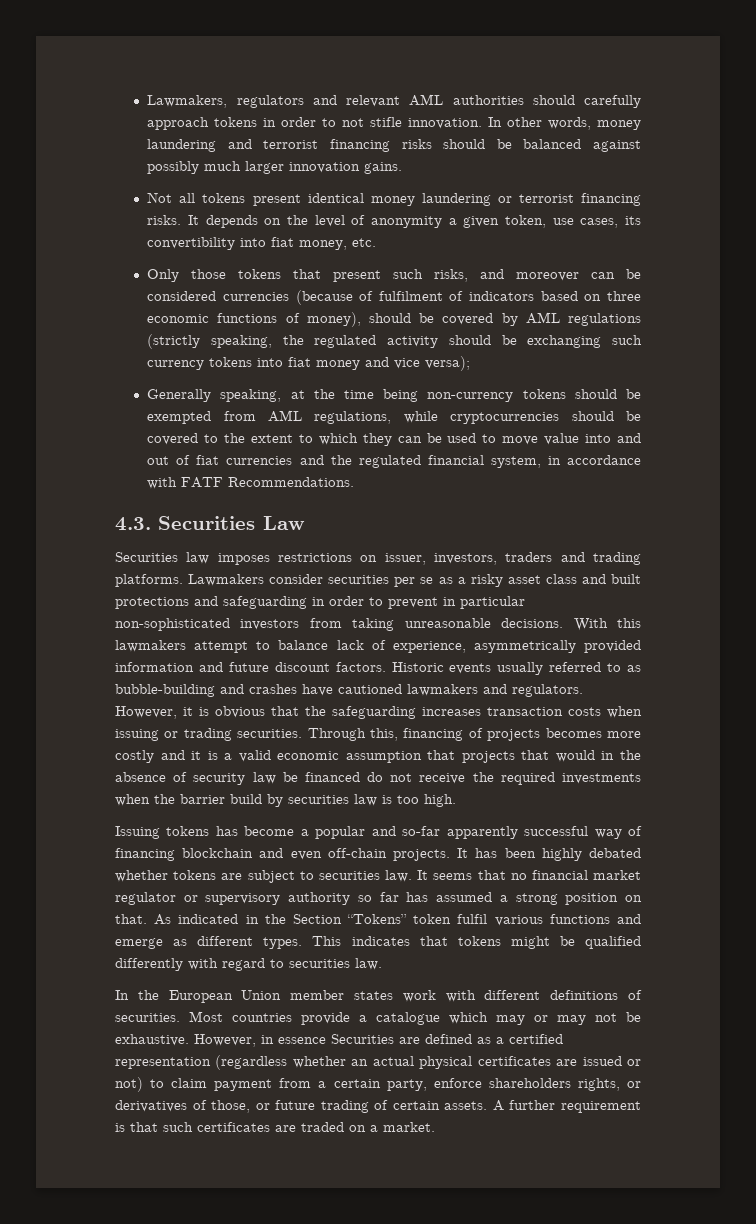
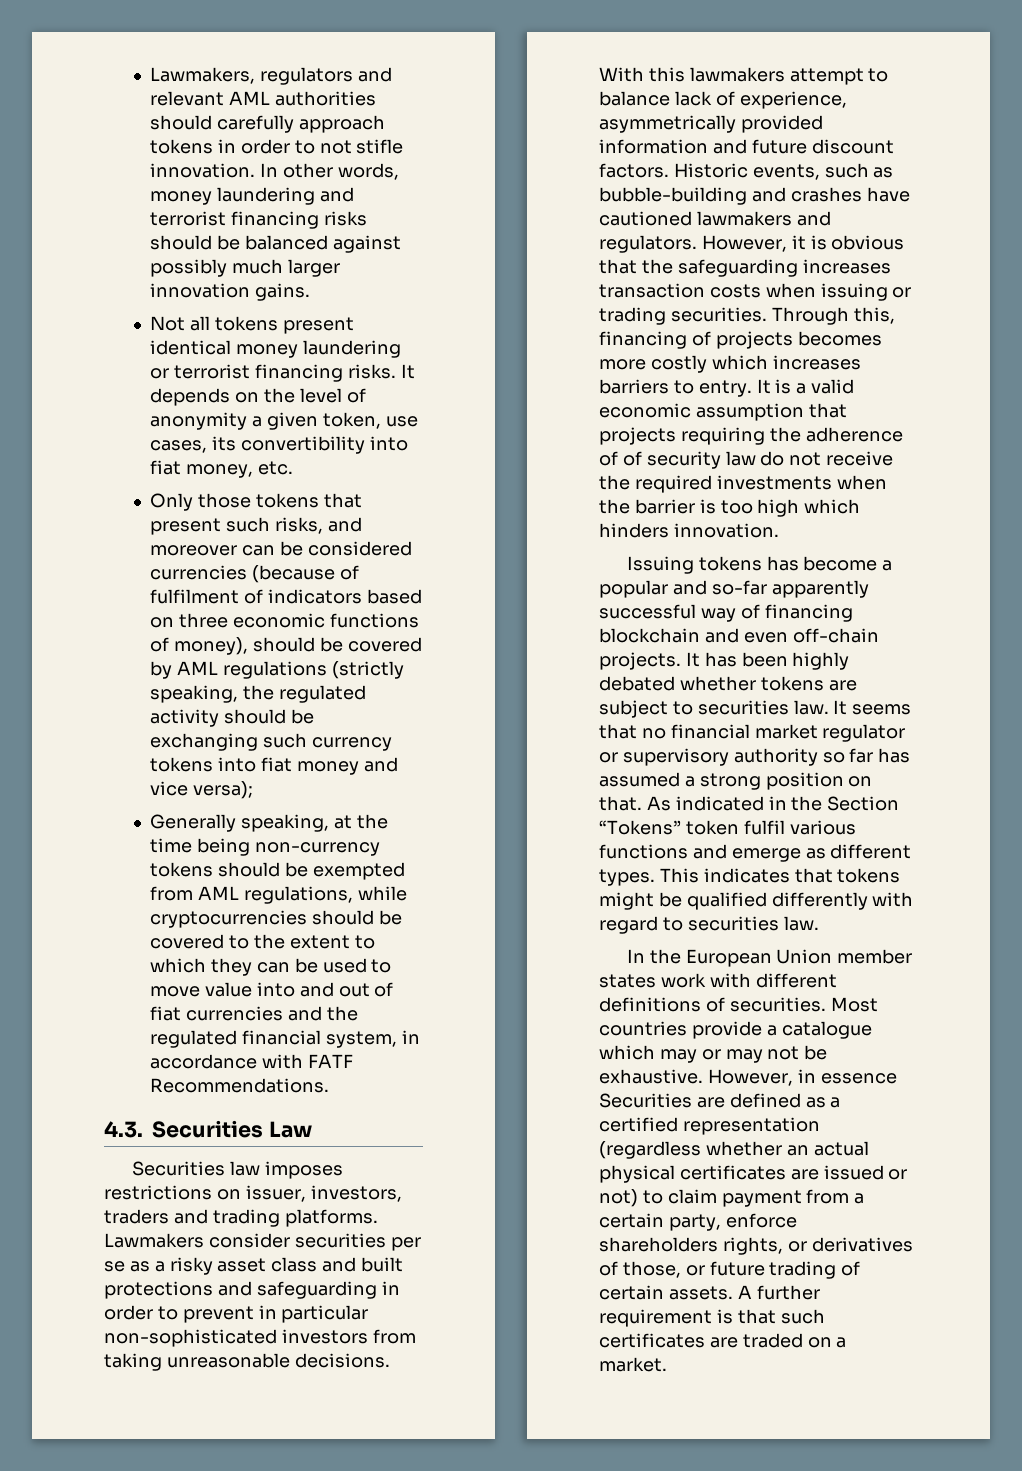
[449,662,622,675] events usually referred to -> [752,163,869,180] events, such
[160,750,202,760] and it -> [711,355,861,370] [599,379,771,397] which increases barriers to entry. It
[521,750,641,762] [115,772,166,782] that would in the absence -> [680,427,903,445] [599,451,618,466] requiring the adherence of
[282,772,360,782] be financed -> (756, 458) none
[230,794,456,807] build by securities law is too high. -> [699,499,861,517] [599,523,779,538] is too high which hinders innovation.

